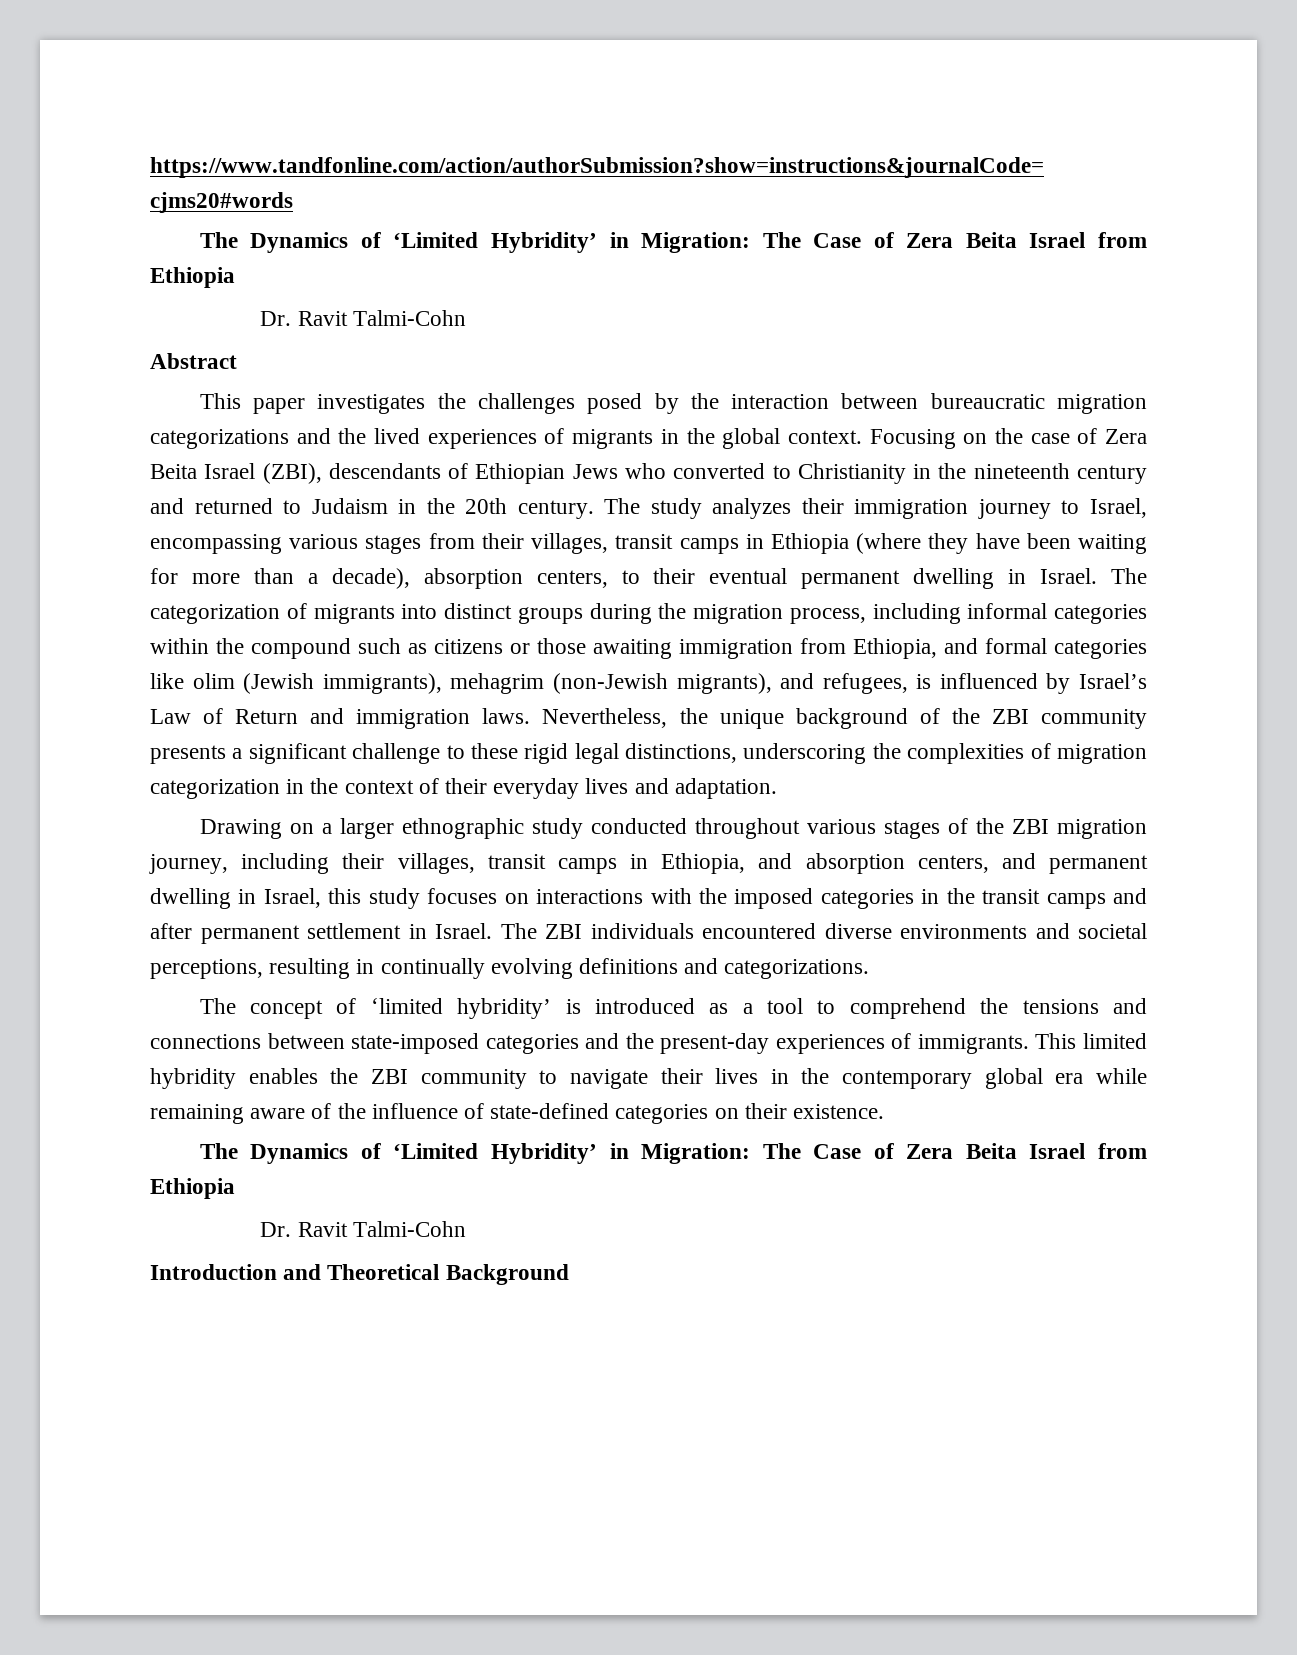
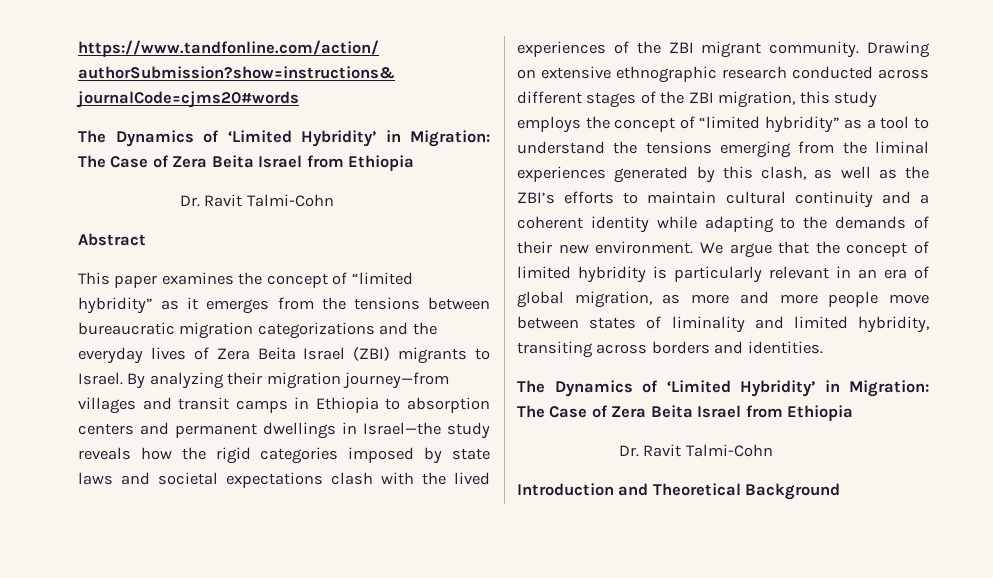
[317,393,830,414] investigates the challenges posed by the interaction -> [161,272,413,288] [78,297,420,314] examines the concept of “limited hybridity” as it emerges from the tensions
[374,428,1147,449] [150,463,1148,484] [150,498,1147,519] [150,533,1147,554] [150,568,1147,589] [150,603,1147,624] [150,638,1147,659] [150,673,1148,694] [150,708,1147,729] [150,743,1147,764] [150,778,777,799] [199,818,1147,839] [149,853,1148,874] [150,888,1147,909] [150,923,1147,944] [150,958,870,979] [199,998,695,1019] lived experiences of migrants in the global context. Focusing on the case of Zera Beita Israel (ZBI), descendants of Ethiopian Jews who converted to Christianity in the nineteenth century and returned to Judaism in the 20th century. The study analyzes their immigration journey to Israel, encompassing various stages from their villages, transit camps in Ethiopia (where they have been waiting for more than a decade), absorption centers, to their eventual permanent dwelling in Israel. The categorization of migrants into distinct groups during the migration process, including informal categories within the compound such as citizens or those awaiting immigration from Ethiopia, and formal categories like olim (Jewish immigrants), mehagrim (non-Jewish migrants), and refugees, is influenced by Israel’s Law of Return and immigration laws. Nevertheless, the unique background of the ZBI community presents a significant challenge to these rigid legal distinctions, underscoring the complexities of migration categorization in the context of their everyday lives and adaptation. // Drawing on a larger ethnographic study conducted throughout various stages of the ZBI migration journey, including their villages, transit camps in Ethiopia, and absorption centers, and permanent dwelling in Israel, this study focuses on interactions with the imposed categories in the transit camps and after permanent settlement in Israel. The ZBI individuals encountered diverse environments and societal perceptions, resulting in continually evolving definitions and categorizations. // The concept of ‘limited hybridity’ is introduced -> [78,347,490,364] [78,372,450,389] [78,397,490,414] [78,422,490,439] [78,447,490,464] [78,472,490,488] [517,41,930,58] [517,66,929,83] [517,91,878,108] [517,116,840,133] everyday lives of Zera Beita Israel (ZBI) migrants to Israel. By analyzing their migration journey—from villages and transit camps in Ethiopia to absorption centers and permanent dwellings in Israel—the study reveals how the rigid categories imposed by state laws and societal expectations clash with the lived experiences of the ZBI migrant community. Drawing on extensive ethnographic research conducted across different stages of the ZBI migration, this study employs the concept of “limited hybridity”
[849,998,1147,1019] [150,1033,1147,1054] [150,1068,1147,1089] [150,1103,885,1124] comprehend the tensions and connections between state-imposed categories and the present-day experiences of immigrants. This limited hybridity enables the ZBI community to navigate their lives in the contemporary global era while remaining aware of the influence of state-defined categories on their existence. -> [517,141,929,158] [517,166,929,183] [517,191,929,208] [517,216,929,233] [517,241,929,258] [517,266,929,283] [517,291,929,308] [517,316,929,333] [517,341,823,358] understand the tensions emerging from the liminal experiences generated by this clash, as well as the ZBI’s efforts to maintain cultural continuity and a coherent identity while adapting to the demands of their new environment. We argue that the concept of limited hybridity is particularly relevant in an era of global migration, as more and more people move between states of liminality and limited hybridity, transiting across borders and identities.

